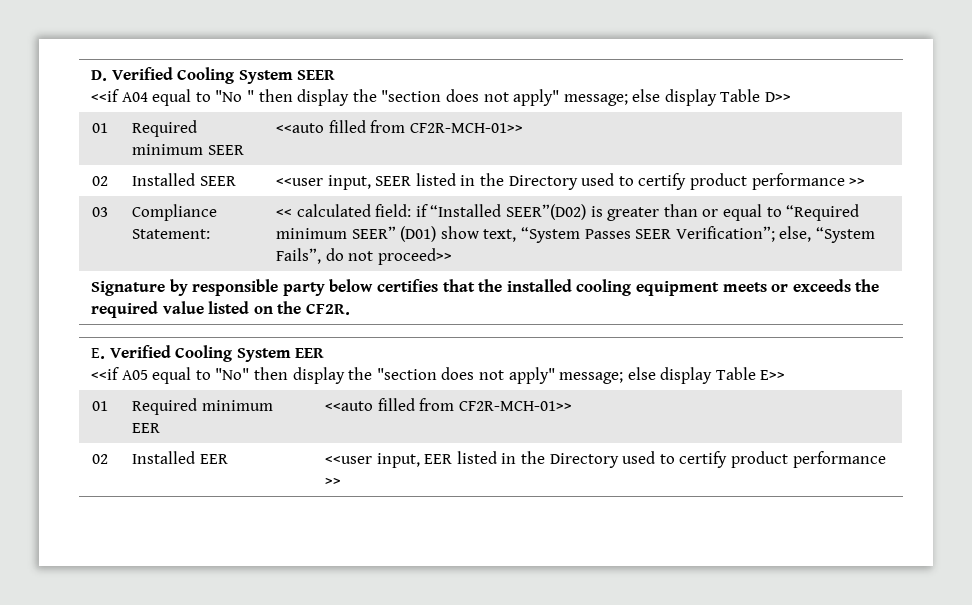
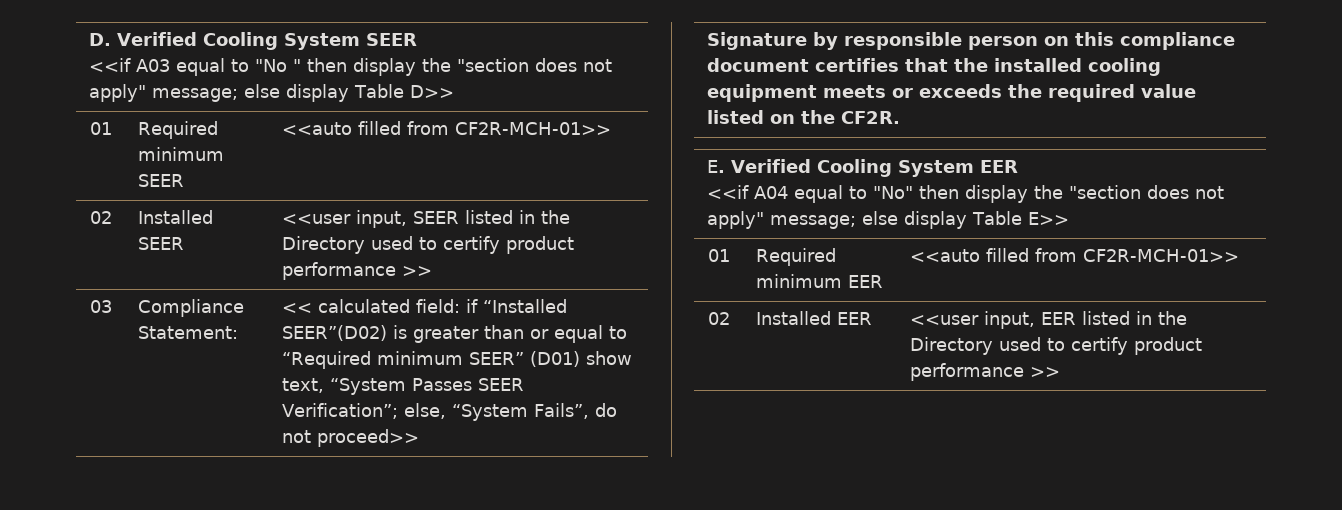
[121,92,148,102] A04 -> [136,59,171,72] A03
[282,279,374,296] party below -> [968,32,1236,50] [707,58,810,72] person on this compliance document
[121,370,148,380] A05 -> [754,186,789,199] A04

